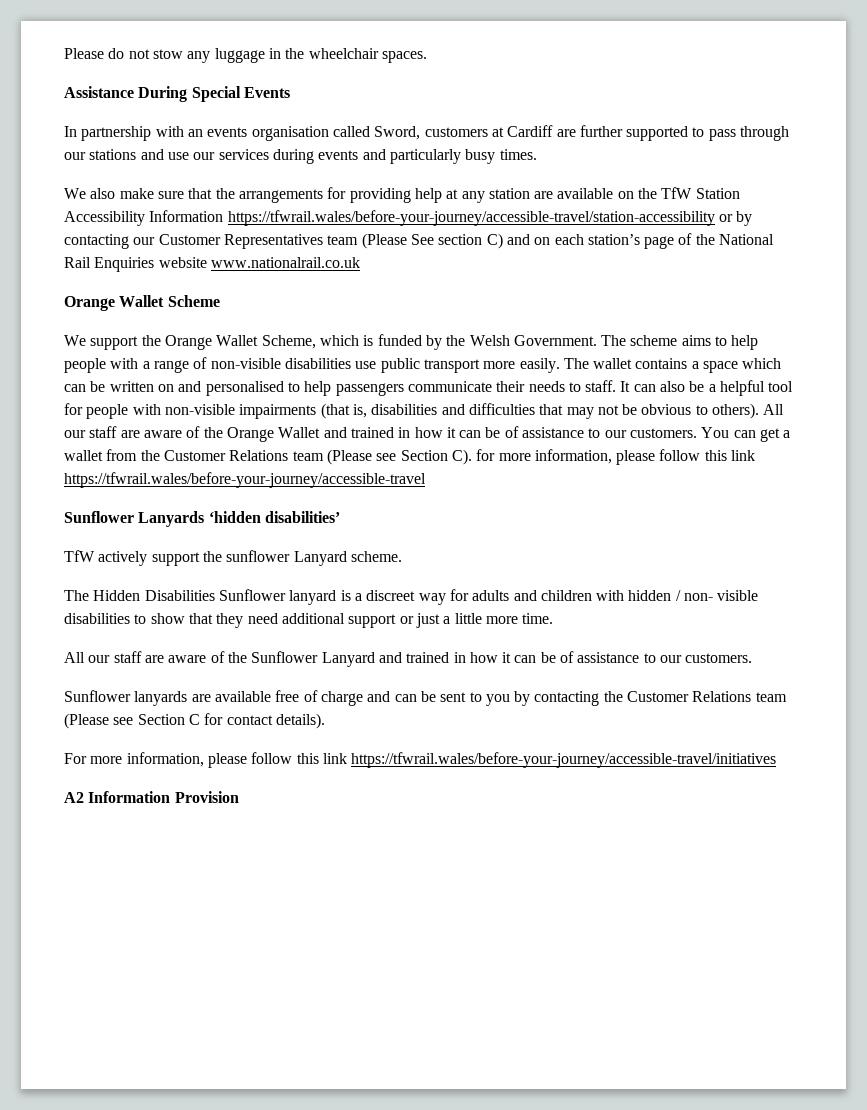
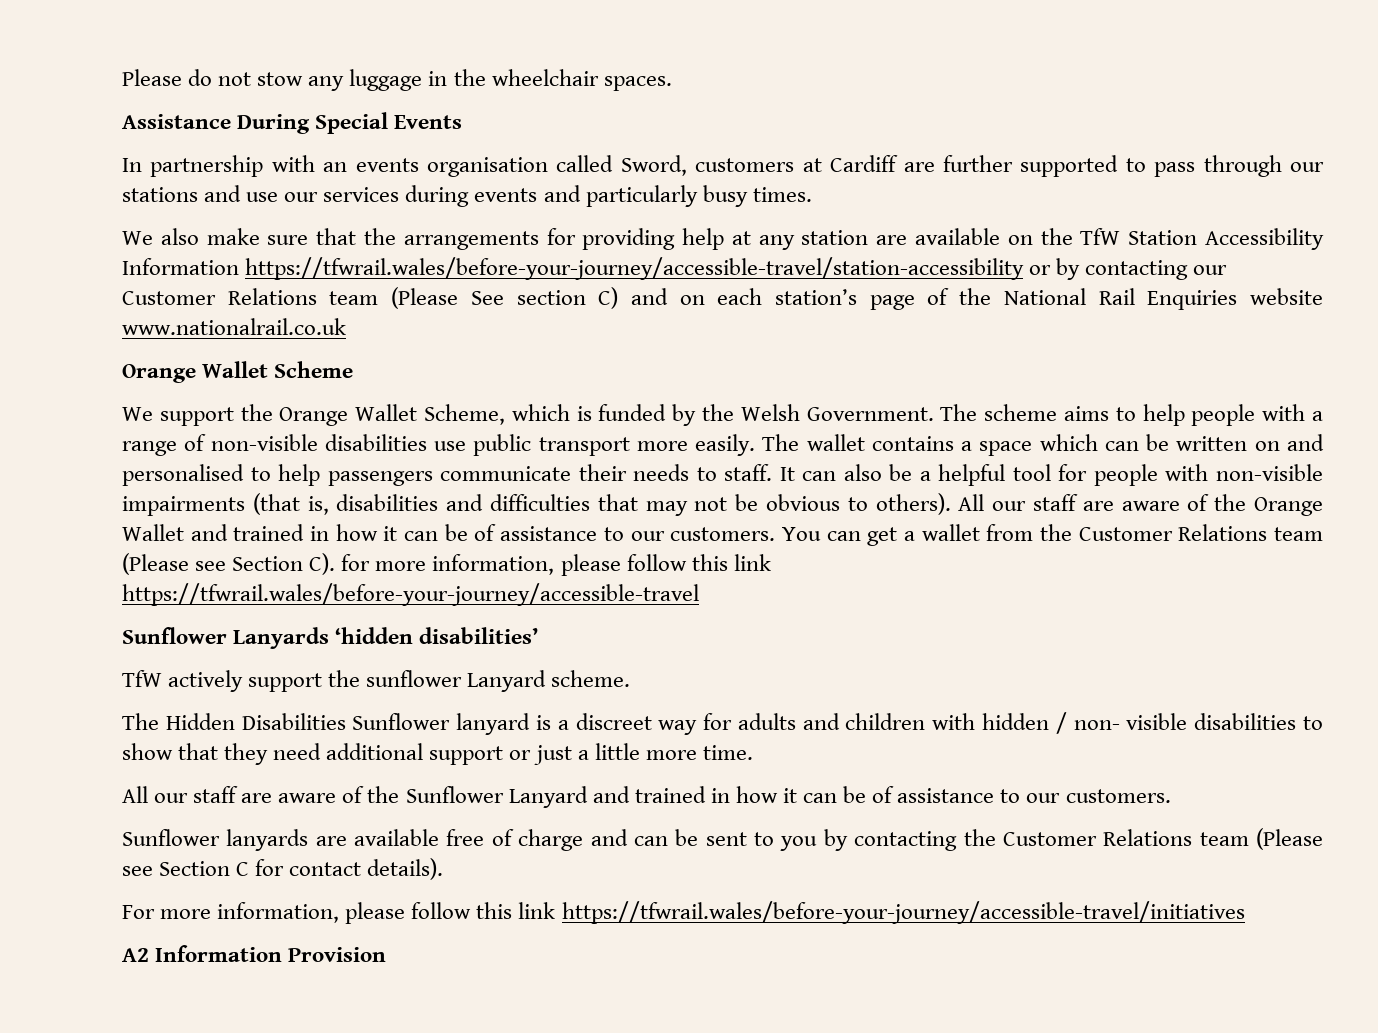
[223,234,323,249] Representatives -> [227,288,317,305] Relations

